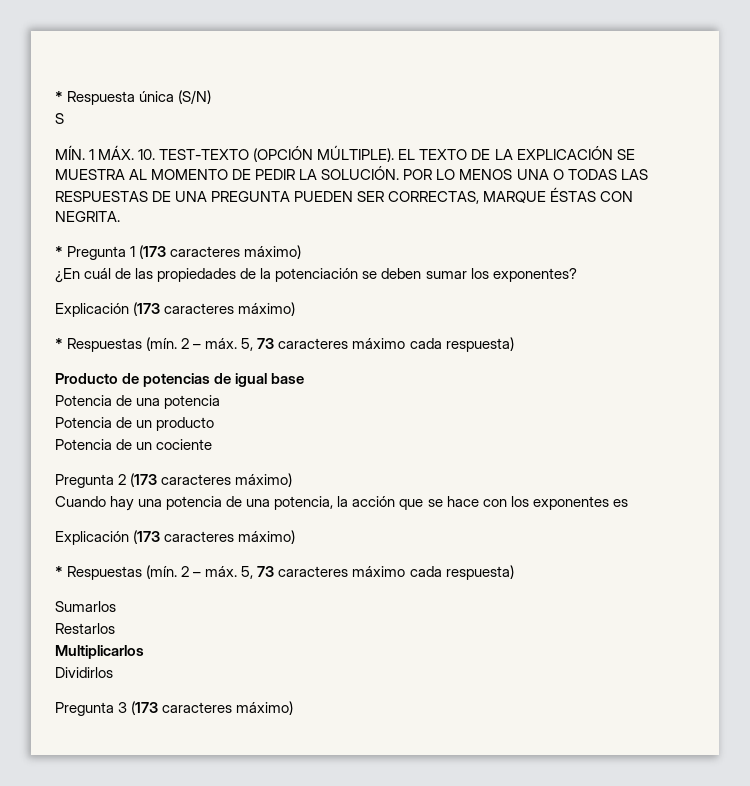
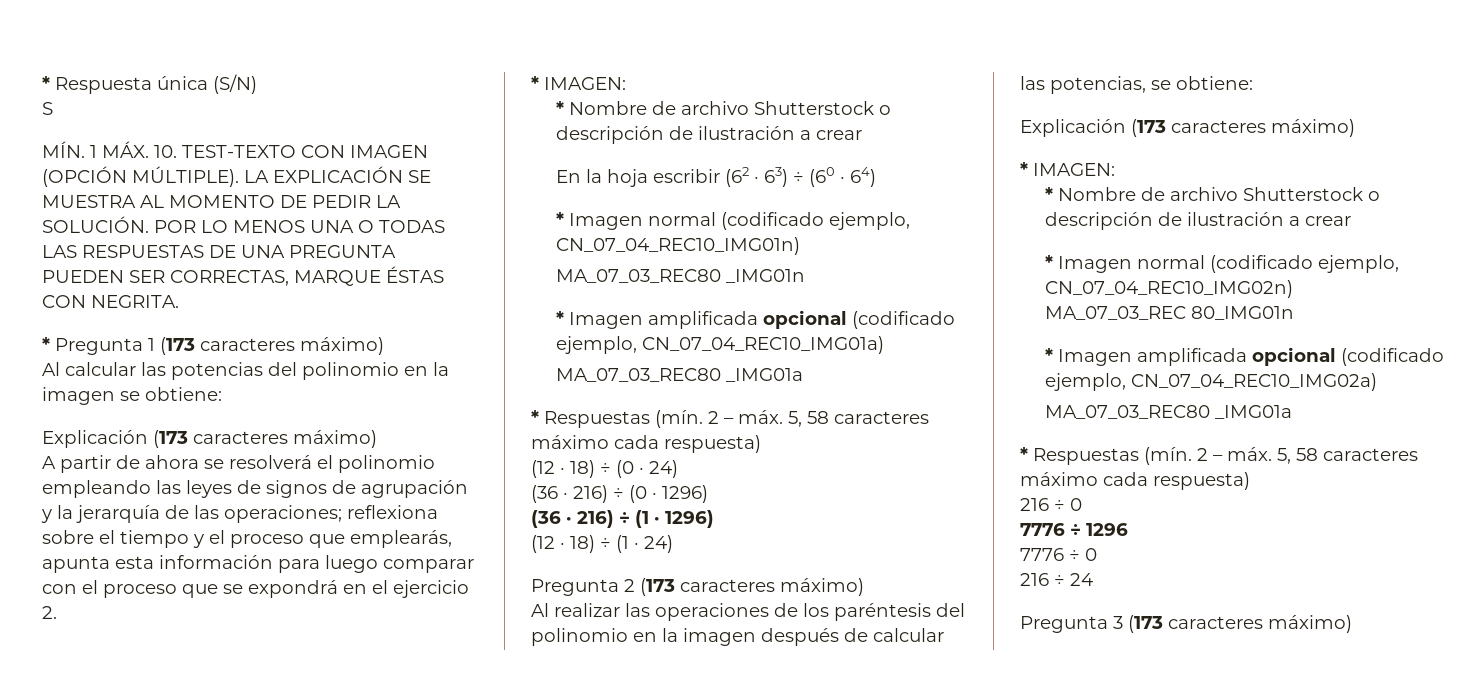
[253,145,491,162] (OPCIÓN MÚLTIPLE). EL TEXTO DE -> [301,145,428,158] [42,166,239,187] CON IMAGEN (OPCIÓN MÚLTIPLE).
[55,268,577,283] [55,302,296,317] [55,337,514,352] [55,373,305,387] [55,395,221,409] [55,417,215,431] [55,439,213,450] ¿En cuál de las propiedades de la potenciación se deben sumar los exponentes? // Explicación (173 caracteres máximo) // * Respuestas (mín. 2 – máx. 5, 73 caracteres máximo cada respuesta) // Producto de potencias de igual base // Potencia de una potencia // Potencia de un producto // Potencia de un cociente -> [42,362,449,380] [42,387,222,405] [42,430,377,448] [42,455,435,473] [42,480,468,498] [41,505,438,523] [42,530,452,548] [42,555,474,573] [42,580,469,598] [42,606,57,619] [531,76,626,90] [555,101,891,115] [555,126,862,144] [555,167,876,187] [555,212,910,230] [555,237,800,255] [555,269,805,283] [555,310,955,329] [555,336,884,354] [555,368,803,382] [531,410,929,428] [531,435,761,453] [531,460,678,478] [531,485,708,503] [531,510,714,528] [531,535,673,553] Al calcular las potencias del polinomio en la imagen se obtiene: // Explicación (173 caracteres máximo) // A partir de ahora se resolverá el polinomio empleando las leyes de signos de agrupación y la jerarquía de las operaciones; reflexiona sobre el tiempo y el proceso que emplearás, apunta esta información para luego comparar con el proceso que se expondrá en el ejercicio 2. // * IMAGEN: // * Nombre de archivo Shutterstock o descripción de ilustración a crear // En la hoja escribir (62 · 63) ÷ (60 · 64) // * Imagen normal (codificado ejemplo, CN_07_04_REC10_IMG01n) // MA_07_03_REC80 _IMG01n // * Imagen amplificada opcional (codificado ejemplo, CN_07_04_REC10_IMG01a) // MA_07_03_REC80 _IMG01a // * Respuestas (mín. 2 – máx. 5, 58 caracteres máximo cada respuesta) // (12 · 18) ÷ (0 · 24) // (36 · 216) ÷ (0 · 1296) // (36 · 216) ÷ (1 · 1296) // (12 · 18) ÷ (1 · 24)
[55,496,628,511] [55,530,296,545] [55,565,514,580] [55,601,116,612] [55,623,115,634] [55,645,144,659] [55,667,113,678] Cuando hay una potencia de una potencia, la acción que se hace con los exponentes es // Explicación (173 caracteres máximo) // * Respuestas (mín. 2 – máx. 5, 73 caracteres máximo cada respuesta) // Sumarlos // Restarlos // Multiplicarlos // Dividirlos -> [531,603,965,621] [531,628,944,646] [1020,76,1253,94] [1020,119,1355,137] [1020,162,1115,176] [1044,187,1380,201] [1044,212,1351,230] [1044,255,1399,273] [1044,280,1293,298] [1044,306,1294,320] [1044,347,1444,366] [1044,373,1377,391] [1044,405,1292,419] [1020,447,1418,465] [1020,472,1250,490] [1020,498,1082,511] [1020,523,1128,536] [1020,548,1097,561] [1020,573,1093,586] Al realizar las operaciones de los paréntesis del polinomio en la imagen después de calcular las potencias, se obtiene: // Explicación (173 caracteres máximo) // * IMAGEN: // * Nombre de archivo Shutterstock o descripción de ilustración a crear // * Imagen normal (codificado ejemplo, CN_07_04_REC10_IMG02n) // MA_07_03_REC 80_IMG01n // * Imagen amplificada opcional (codificado ejemplo, CN_07_04_REC10_IMG02a) // MA_07_03_REC80 _IMG01a // * Respuestas (mín. 2 – máx. 5, 58 caracteres máximo cada respuesta) // 216 ÷ 0 // 7776 ÷ 1296 // 7776 ÷ 0 // 216 ÷ 24

